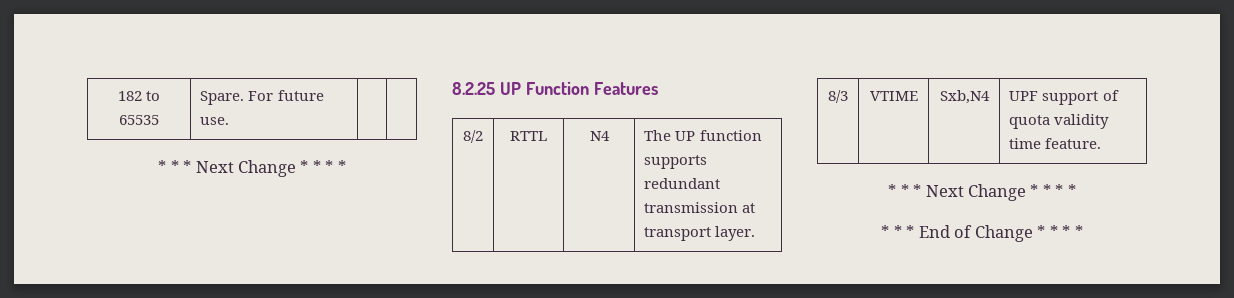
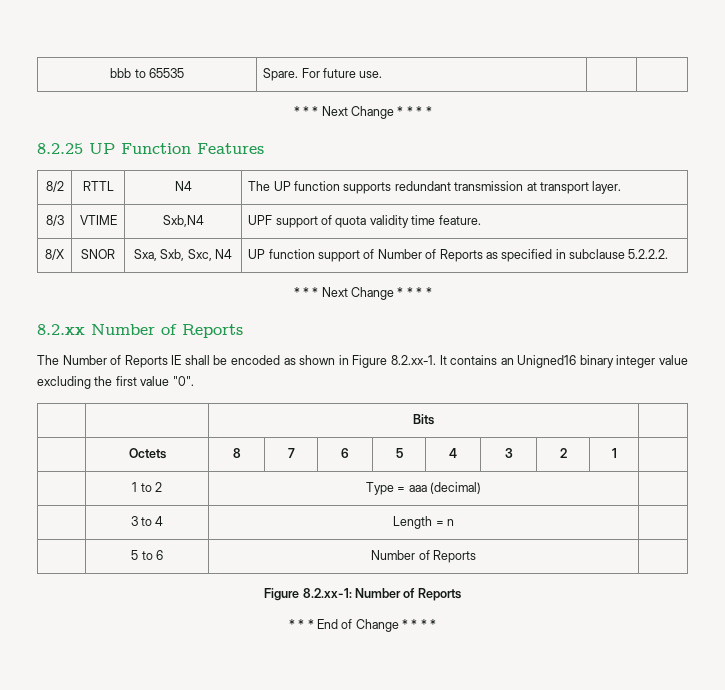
[117,91,142,101] 182 -> [110,68,132,78] bbb
[888,184,1076,201] // * * * Next Change * * * * -> [45,249,64,260] [81,249,115,259] [133,249,233,261] [248,249,669,262] [293,287,432,300] [37,324,243,338] [37,355,688,368] [37,376,194,389] [413,414,435,425] [128,448,166,459] [232,448,241,458] [287,448,295,458] [341,448,349,458] [395,448,403,458] [449,448,457,458] [504,448,513,458] [559,448,567,458] [611,448,617,458] [132,482,162,492] [365,482,482,495] [130,516,164,526] [393,516,454,529] [131,550,163,560] [371,550,476,563] [264,588,461,601] // 8/X | SNOR | Sxa, Sxb, Sxc, N4 | UP function support of Number of Reports as specified in subclause 5.2.2.2. // * * * Next Change * * * * // 8.2.xx Number of Reports // The Number of Reports IE shall be encoded as shown in Figure 8.2.xx-1. It contains an Unigned16 binary integer value excluding the first value "0". // | | Bits | // | Octets | 8 | 7 | 6 | 5 | 4 | 3 | 2 | 1 | // | 1 to 2 | Type = aaa (decimal) | // | 3 to 4 | Length = n | // | 5 to 6 | Number of Reports | // Figure 8.2.xx-1: Number of Reports

